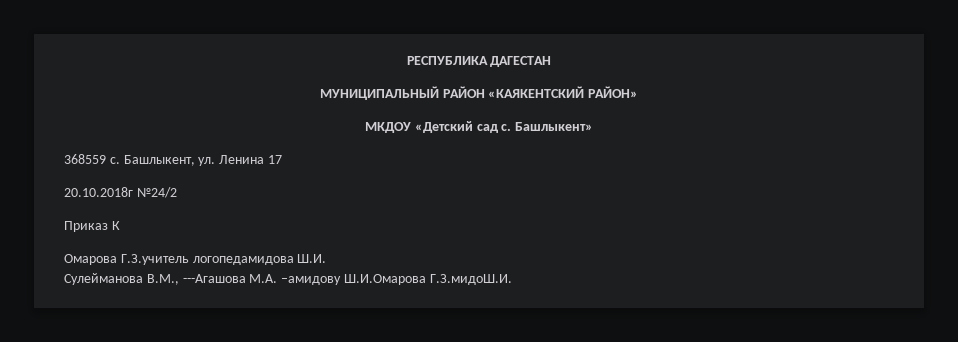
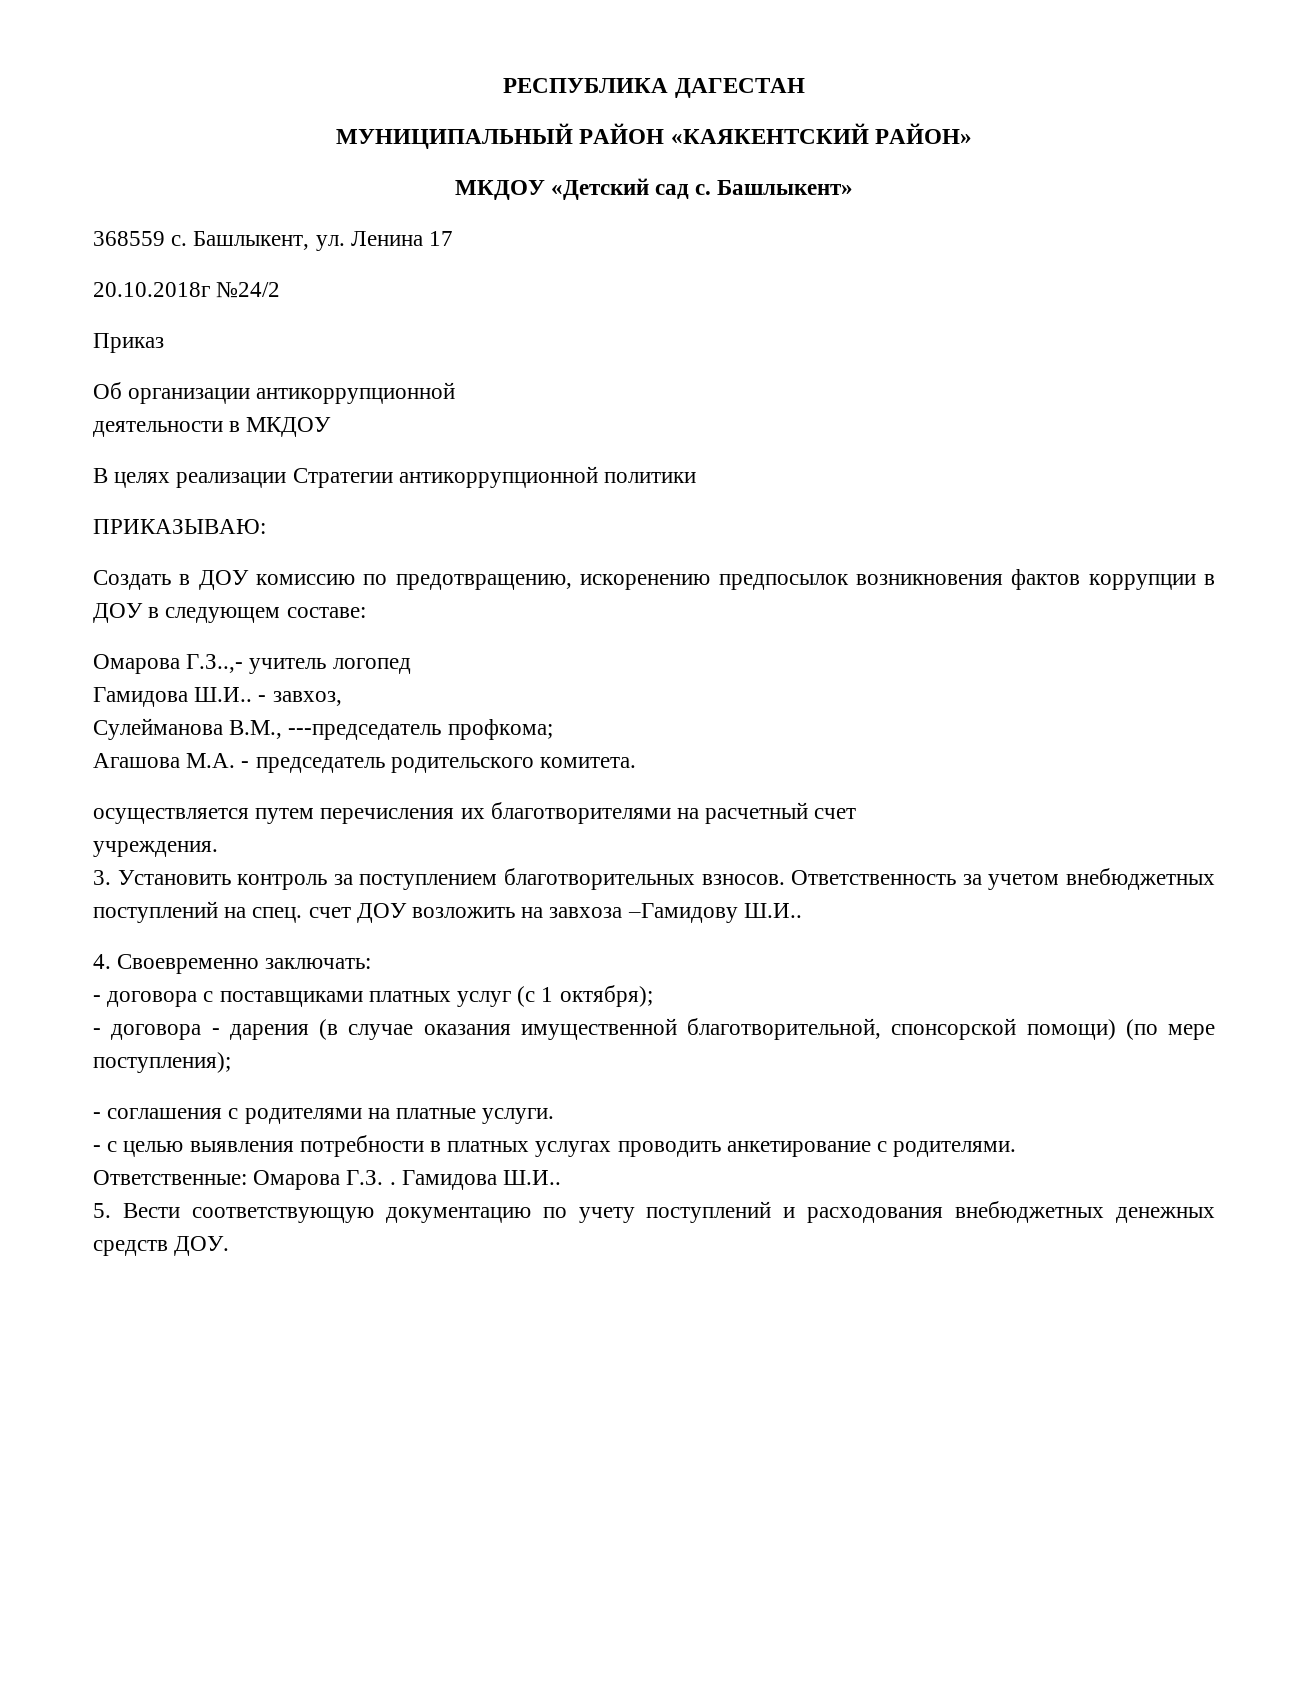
[111,221,120,230] [64,254,327,265] [64,273,512,285] К // Омарова Г.З.учитель логопедамидова Ш.И. // Сулейманова В.М., ---Агашова М.А. –амидову Ш.И.Омарова Г.З.мидоШ.И. -> [93,382,456,404] [93,417,332,437] [93,466,697,488] [93,519,266,534] [93,569,1215,590] [93,603,366,623] [93,654,411,674] [93,687,342,707] [93,718,553,740] [93,753,637,773] [93,802,857,824] [93,841,218,857] [93,868,1215,890] [93,901,802,923] [93,954,372,974] [93,985,653,1007] [93,1018,1215,1040] [93,1052,231,1073] [93,1108,555,1124] [93,1135,1017,1157] [93,1170,562,1190] [93,1201,1215,1223] [93,1236,230,1256] // Об организации антикоррупционной // деятельности в МКДОУ // В целях реализации Стратегии антикоррупционной политики // ПРИКАЗЫВАЮ: // Создать в ДОУ комиссию по предотвращению, искоренению предпосылок возникновения фактов коррупции в ДОУ в следующем составе: // Омарова Г.З..,- учитель логопед // Гамидова Ш.И.. - завхоз, // Сулейманова В.М., ---председатель профкома; // Агашова М.А. - председатель родительского комитета. // осуществляется путем перечисления их благотворителями на расчетный счет // учреждения. // 3. Установить контроль за поступлением благотворительных взносов. Ответственность за учетом внебюджетных поступлений на спец. счет ДОУ возложить на завхоза –Гамидову Ш.И.. // 4. Своевременно заключать: // - договора с поставщиками платных услуг (с 1 октября); // - договора - дарения (в случае оказания имущественной благотворительной, спонсорской помощи) (по мере поступления); // - соглашения с родителями на платные услуги. // - с целью выявления потребности в платных услугах проводить анкетирование с родителями. // Ответственные: Омарова Г.З. . Гамидова Ш.И.. // 5. Вести соответствующую документацию по учету поступлений и расходования внебюджетных денежных средств ДОУ.

